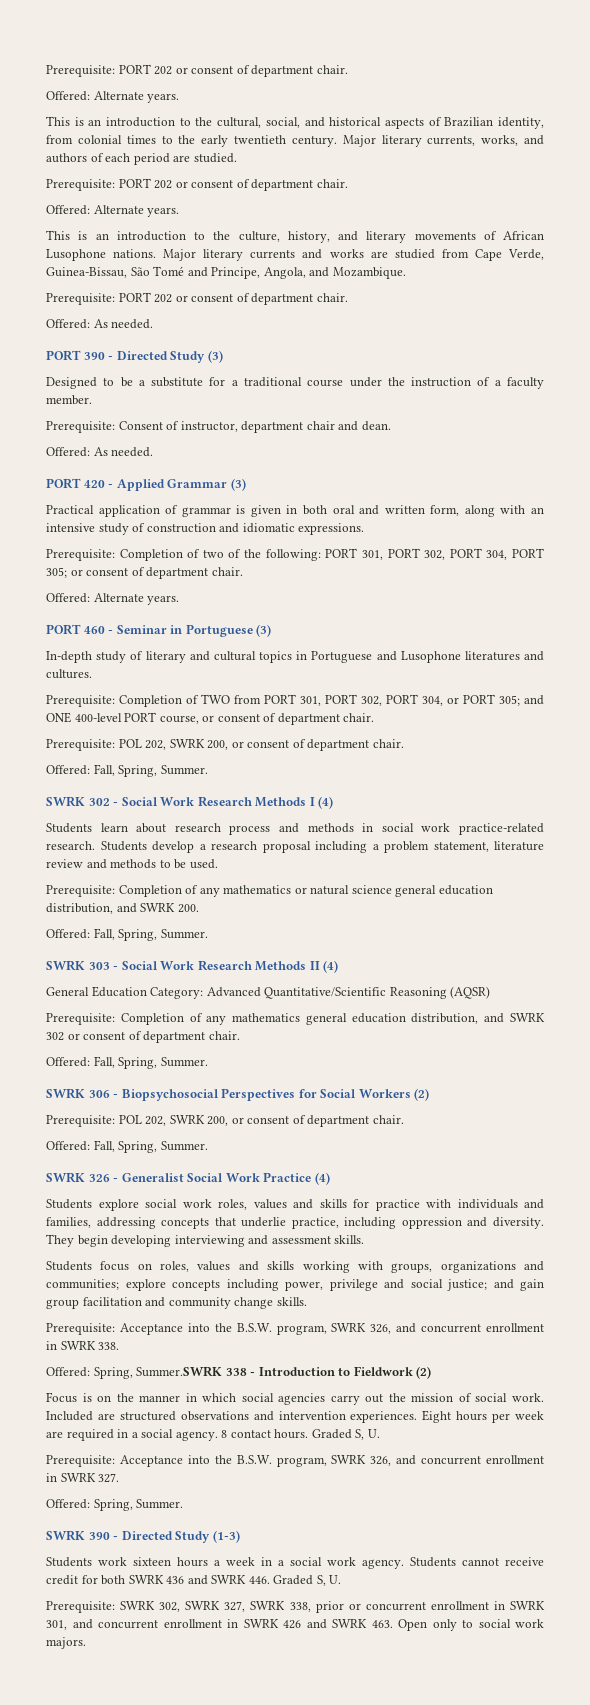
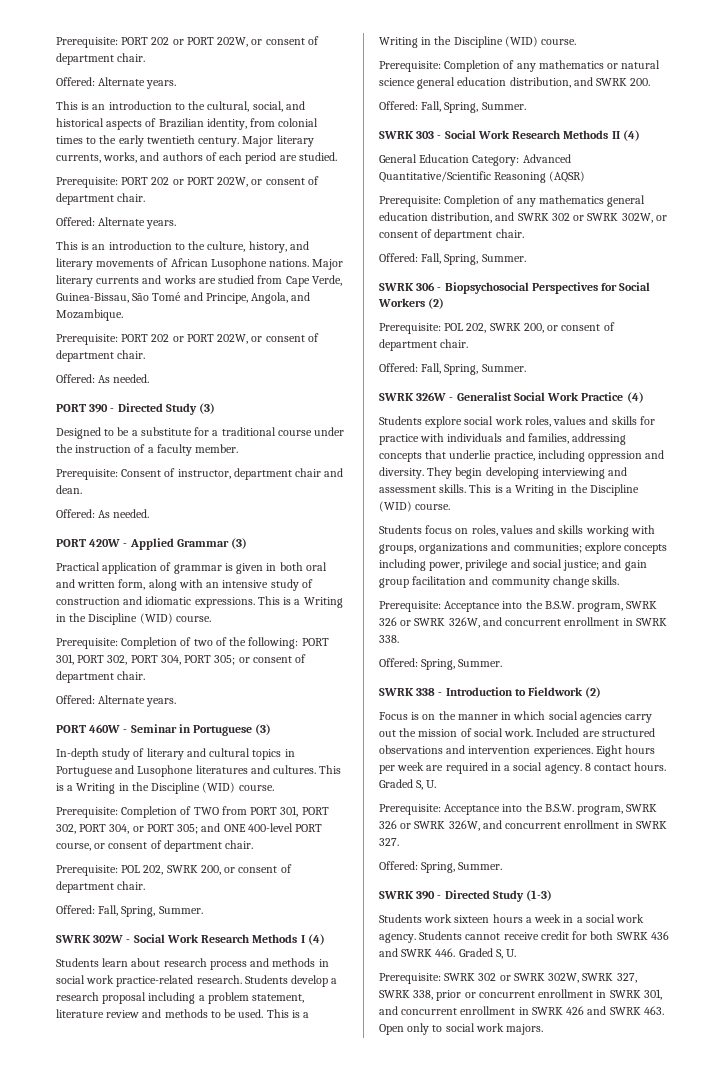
[46,64,188,77] Prerequisite: PORT 202 or -> [56,37,263,48] Prerequisite: PORT 202 or PORT 202W, or
(188, 184) none -> [186,177,263,187] PORT 202W, or
(188, 298) none -> [186,334,263,344] PORT 202W, or
[83,480,105,488] 420 -> [89,539,121,547] 420W
(365, 529) none -> [257,596,343,608] [56,613,211,625] This is a Writing in the Discipline (WID) course.
[83,626,105,634] 460 -> [89,724,121,733] 460W
(92, 674) none -> [319,765,342,774] [56,782,274,794] This is a Writing in the Discipline (WID) course.
[88,798,110,806] 302 -> [93,935,124,943] 302W
(218, 864) none -> [266,1009,310,1018] [379,36,577,48] This is a Writing in the Discipline (WID) course.
(80, 1036) none -> [587,213,667,223] SWRK 302W, or
[88,1174,110,1182] 326 -> [416,392,447,401] 326W
(365, 1239) none -> [469,484,639,496] [379,501,451,512] This is a Writing in the Discipline (WID) course.
[370,1324,392,1334] 326, -> [379,617,480,628] 326 or SWRK 326W,
[136,1366,223,1377] Summer.SWRK -> [458,659,503,667] [379,688,414,696] Summer. // SWRK
[370,1456,392,1466] 326, -> [379,820,480,831] 326 or SWRK 326W,
[159,1602,181,1612] 302, -> [478,973,580,983] 302 or SWRK 302W,

